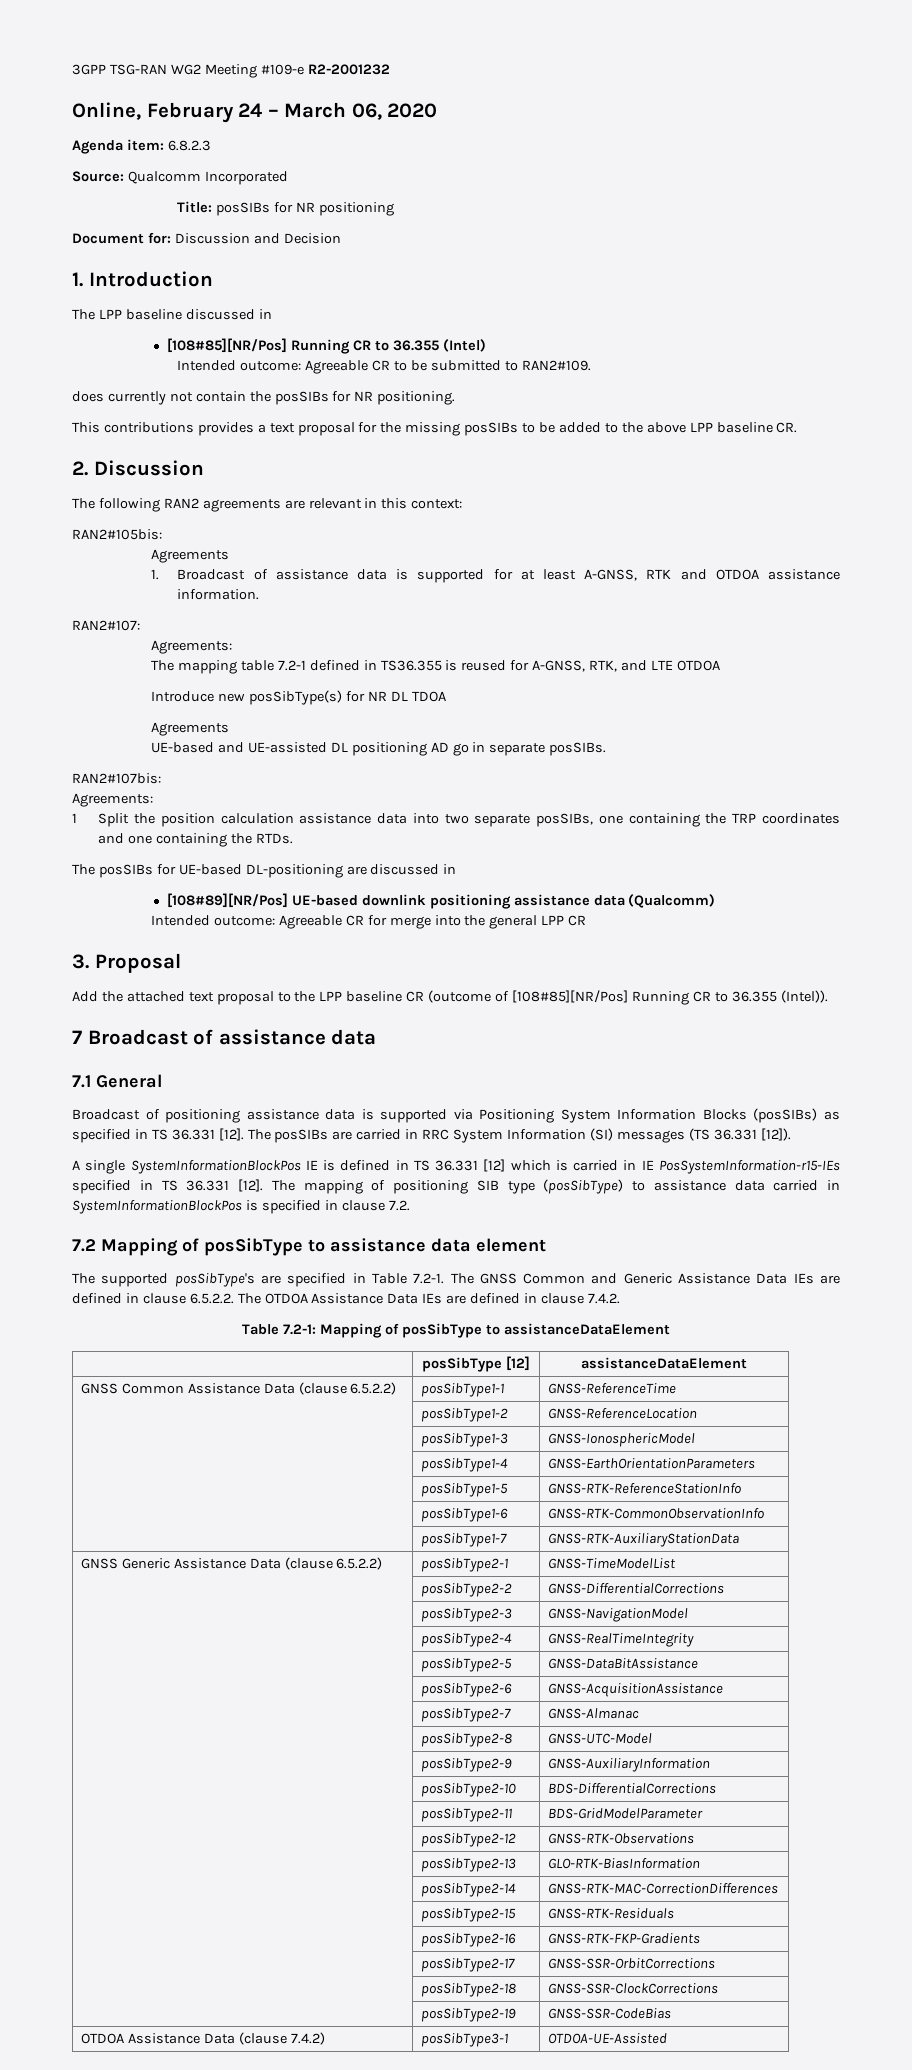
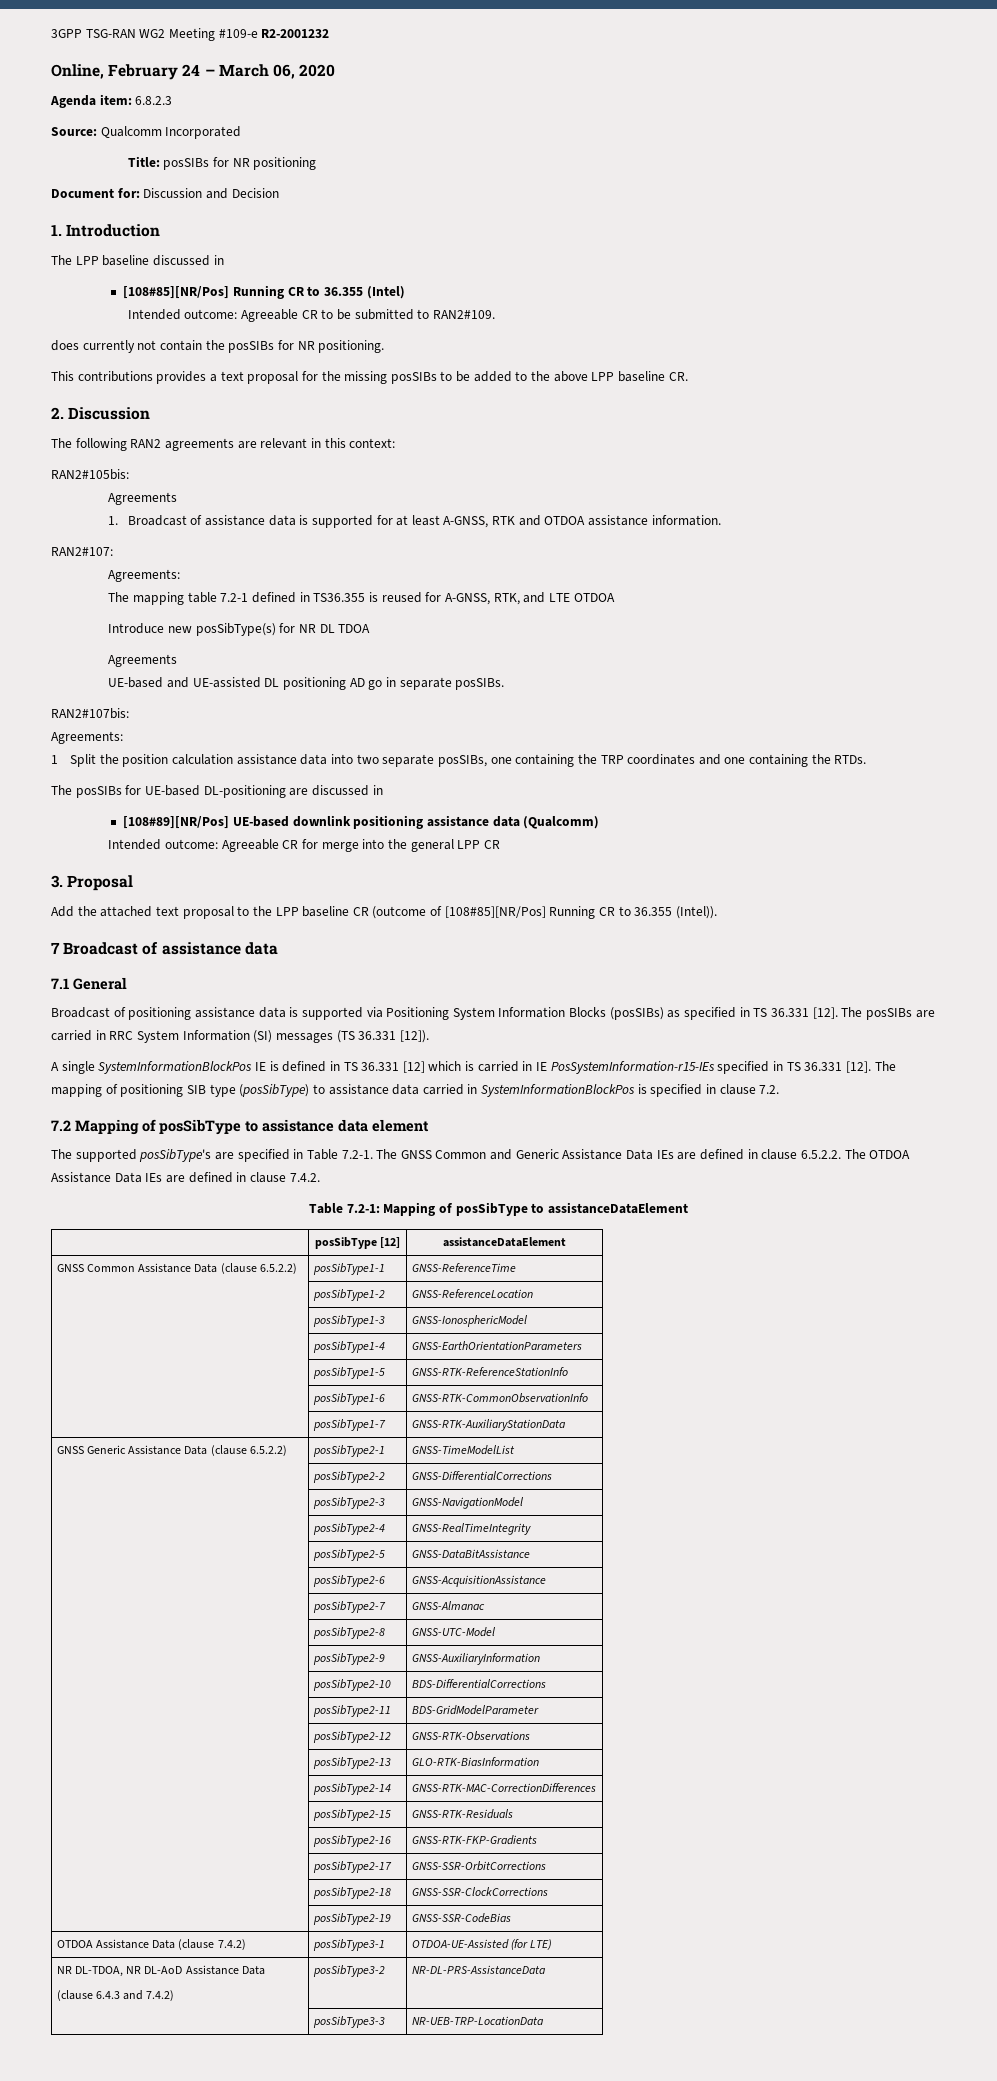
(667, 2038) none -> [510,1939,553,1950] [56,1965,265,1977] [56,1990,175,2001] [312,1965,385,1977] [411,1965,546,1974] [312,2016,385,2028] [411,2016,544,2025] (for LTE) // NR DL-TDOA, NR DL-AoD Assistance Data // (clause 6.4.3 and 7.4.2) | posSibType3-2 | NR-DL-PRS-AssistanceData // | posSibType3-3 | NR-UEB-TRP-LocationData

